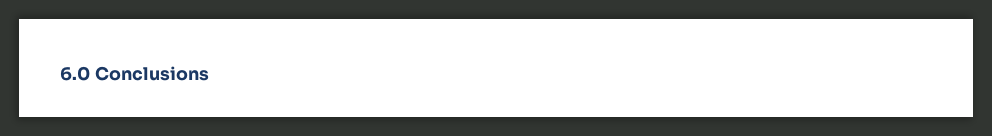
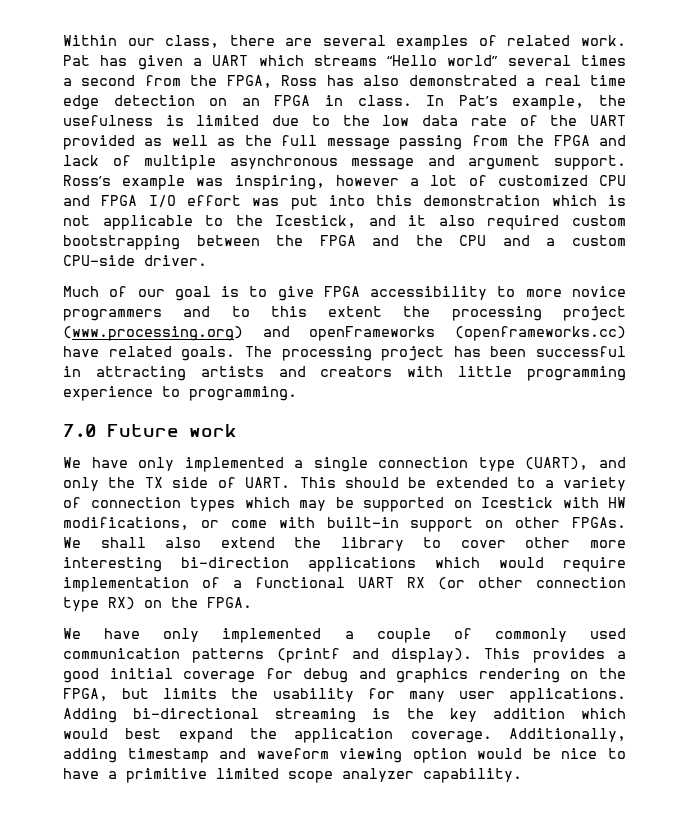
[60,66,209,81] 6.0 Conclusions -> [63,35,626,50] [63,55,627,70] [63,75,626,88] [63,95,627,110] [63,115,627,126] [63,135,626,150] [63,155,626,170] [63,175,626,190] [63,195,626,210] [63,215,626,230] [63,235,626,250] [63,255,207,266] [63,286,626,301] [63,306,626,321] [63,326,626,341] [63,346,626,361] [63,366,626,381] [63,386,297,401] [63,424,237,437] [63,457,626,472] [63,477,627,491] [63,497,626,512] [63,517,626,532] [63,537,626,551] [63,557,626,572] [63,577,626,592] [63,597,252,612] [63,628,626,643] [63,648,626,663] [63,668,626,683] [63,688,626,703] [63,708,627,723] [63,728,626,743] [63,748,626,763] [63,768,522,783] Within our class, there are several examples of related work. Pat has given a UART which streams “Hello world” several times a second from the FPGA, Ross has also demonstrated a real time edge detection on an FPGA in class. In Pat’s example, the usefulness is limited due to the low data rate of the UART provided as well as the full message passing from the FPGA and lack of multiple asynchronous message and argument support. Ross’s example was inspiring, however a lot of customized CPU and FPGA I/O effort was put into this demonstration which is not applicable to the Icestick, and it also required custom bootstrapping between the FPGA and the CPU and a custom CPU-side driver. // Much of our goal is to give FPGA accessibility to more novice programmers and to this extent the processing project (www.processing.org) and openFrameworks (openframeworks.cc) have related goals. The processing project has been successful in attracting artists and creators with little programming experience to programming. // 7.0 Future work // We have only implemented a single connection type (UART), and only the TX side of UART. This should be extended to a variety of connection types which may be supported on Icestick with HW modifications, or come with built-in support on other FPGAs. We shall also extend the library to cover other more interesting bi-direction applications which would require implementation of a functional UART RX (or other connection type RX) on the FPGA. // We have only implemented a couple of commonly used communication patterns (printf and display). This provides a good initial coverage for debug and graphics rendering on the FPGA, but limits the usability for many user applications. Adding bi-directional streaming is the key addition which would best expand the application coverage. Additionally, adding timestamp and waveform viewing option would be nice to have a primitive limited scope analyzer capability.

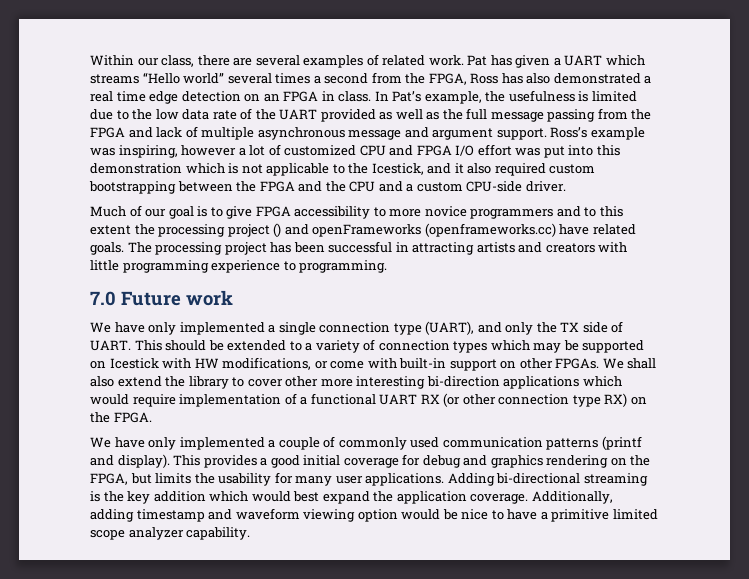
[63,326,243,341] (www.processing.org) -> [273,223,282,237] ()

